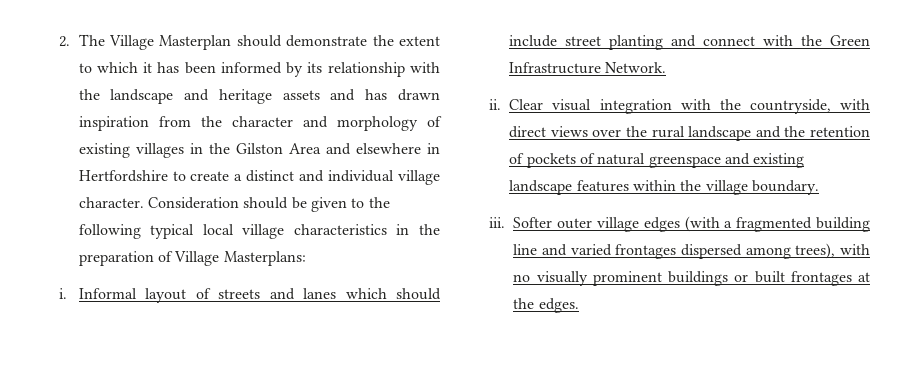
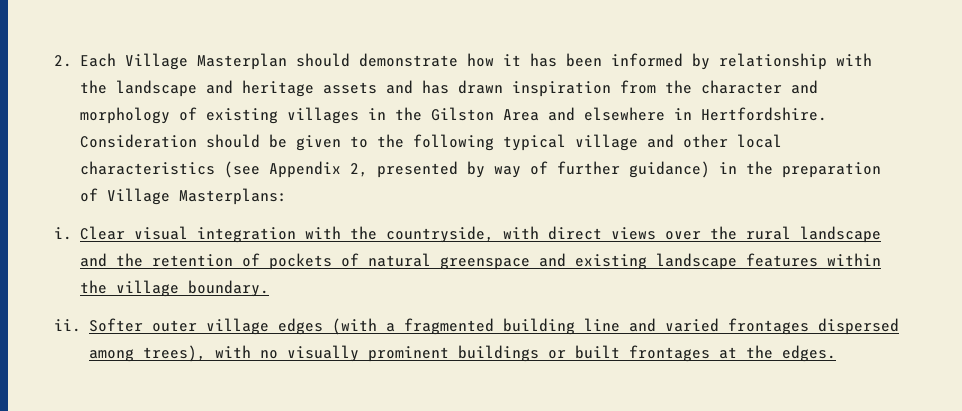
[78,34,105,46] The -> [79,53,116,67] Each
[372,35,440,46] [78,62,138,73] the extent to which -> [466,53,494,67] how
[307,62,323,73] its -> (710, 61) none
[78,170,440,185] [78,197,144,208] Hertfordshire to create a distinct and individual village character. -> [700,107,827,121] Hertfordshire.
[202,224,387,239] local village characteristics -> [574,134,782,151] [79,161,710,178] village and other local characteristics (see Appendix 2, presented by way of further guidance)
[78,288,441,303] [508,35,870,50] [508,62,666,74] [489,99,502,110] Informal layout of streets and lanes which should include street planting and connect with the Green Infrastructure Network. // ii. -> (72, 233) none
[489,217,506,228] iii. -> [53,319,81,332] ii.

